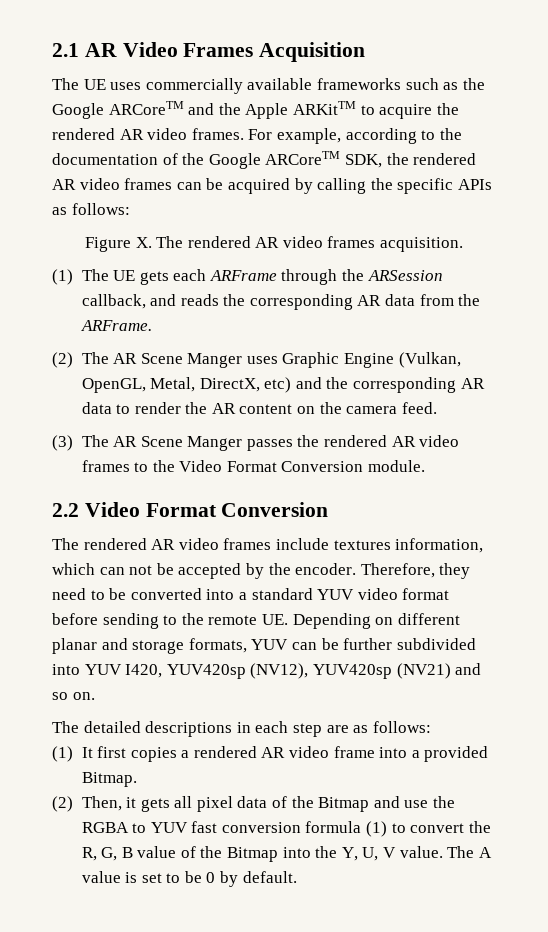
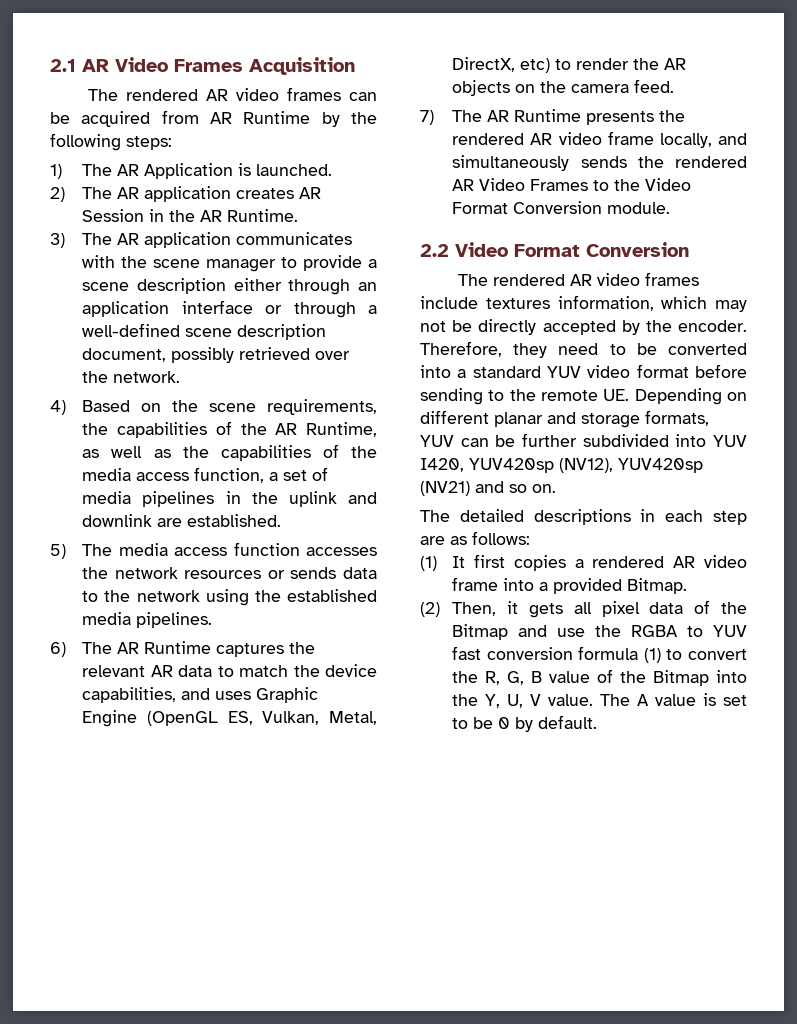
[83,78,485,94] [52,101,459,119] [52,128,462,144] [52,151,409,169] UE uses commercially available frameworks such as the Google ARCoreTM and the Apple ARKitTM to acquire the rendered AR video frames. For example, according to the documentation of the Google ARCoreTM SDK, the -> (118, 95) none
[294,178,492,194] [52,203,130,215] [84,236,464,252] [52,269,443,285] [81,294,481,310] [80,320,152,331] [52,352,461,368] [81,377,485,393] [81,402,112,414] by calling the specific APIs as follows: // Figure X. The rendered AR video frames acquisition. // (1) The UE gets each ARFrame through the ARSession callback, and reads the corresponding AR data from the ARFrame. // (2) The AR Scene Manger uses Graphic Engine (Vulkan, OpenGL, Metal, DirectX, etc) and the corresponding AR data -> [161,110,377,127] [50,133,172,151] [50,163,333,179] [50,186,322,202] [82,209,299,222] [50,232,353,248] [82,255,377,272] [82,278,377,295] [82,300,377,318] [82,323,327,340] [82,347,351,363] [82,371,181,383] [50,399,377,415] [82,421,378,438] [82,444,378,461] [82,467,329,483] [82,491,377,507] [82,514,282,527] [50,542,377,559] [82,567,377,579] [82,589,377,606] [82,612,213,628] [50,641,316,657] [82,664,377,677] [82,687,319,703] [82,710,377,727] [452,57,551,73] from AR Runtime by the following steps: // 1) The AR Application is launched. // 2) The AR application creates AR Session in the AR Runtime. // 3) The AR application communicates with the scene manager to provide a scene description either through an application interface or through a well-defined scene description document, possibly retrieved over the network. // 4) Based on the scene requirements, the capabilities of the AR Runtime, as well as the capabilities of the media access function, a set of media pipelines in the uplink and downlink are established. // 5) The media access function accesses the network resources or sends data to the network using the established media pipelines. // 6) The AR Runtime captures the relevant AR data to match the device capabilities, and uses Graphic Engine (OpenGL ES, Vulkan, Metal, DirectX, etc)
[239,404,293,414] content -> [452,80,511,96] objects
[52,435,460,451] [81,460,130,472] (3) The AR Scene Manger passes the rendered AR video frames -> [420,109,686,125] [452,131,747,148] [452,155,747,171] [452,178,589,191] 7) The AR Runtime presents the rendered AR video frame locally, and simultaneously sends the rendered AR Video Frames
[99,567,125,575] can -> [715,300,747,312] may
(174, 569) none -> [478,319,537,335] directly

